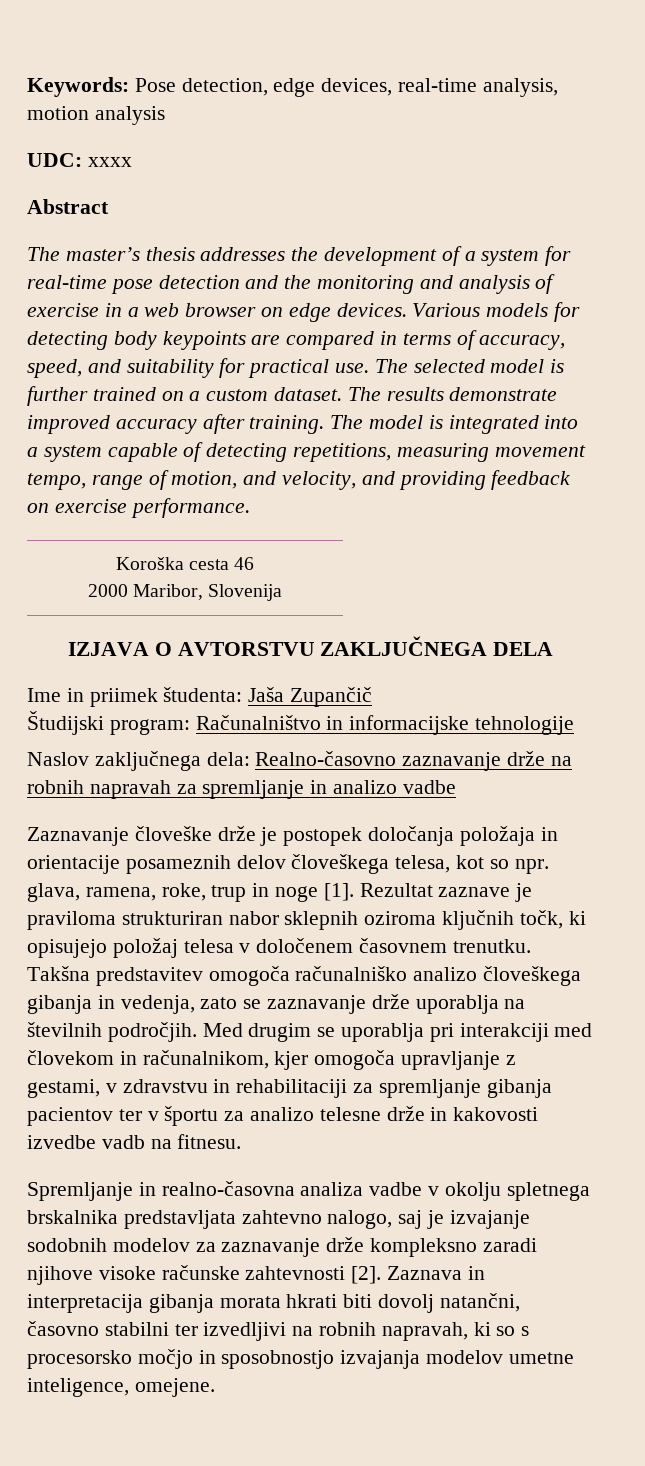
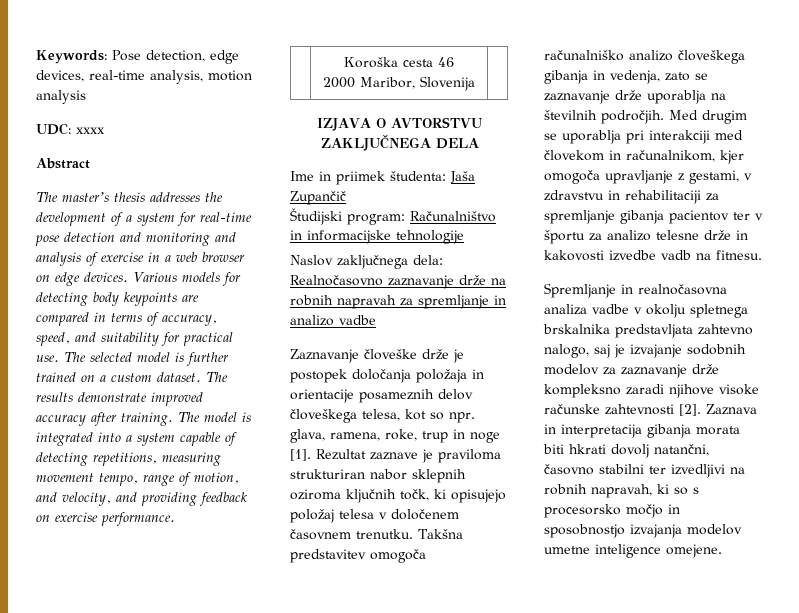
[284,275,312,289] the -> (141, 237) none
[255,751,397,766] Realno-časovno -> [290,275,383,286] Realnočasovno
[161,1181,295,1196] realno-časovna -> [638,284,727,295] realnočasovna
[286,1294,373,1308] hkrati biti -> [543,444,606,454] biti hkrati
[27,1378,129,1397] inteligence, -> [595,544,661,558] inteligence

